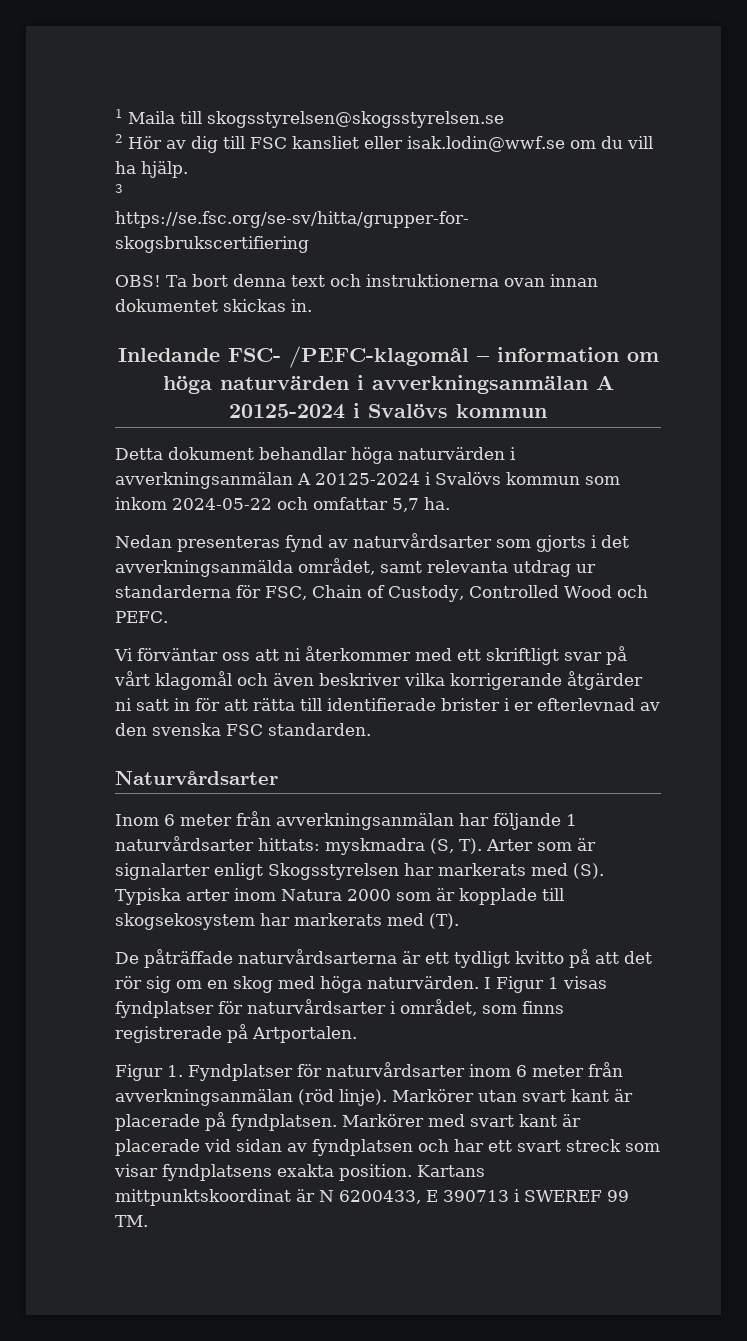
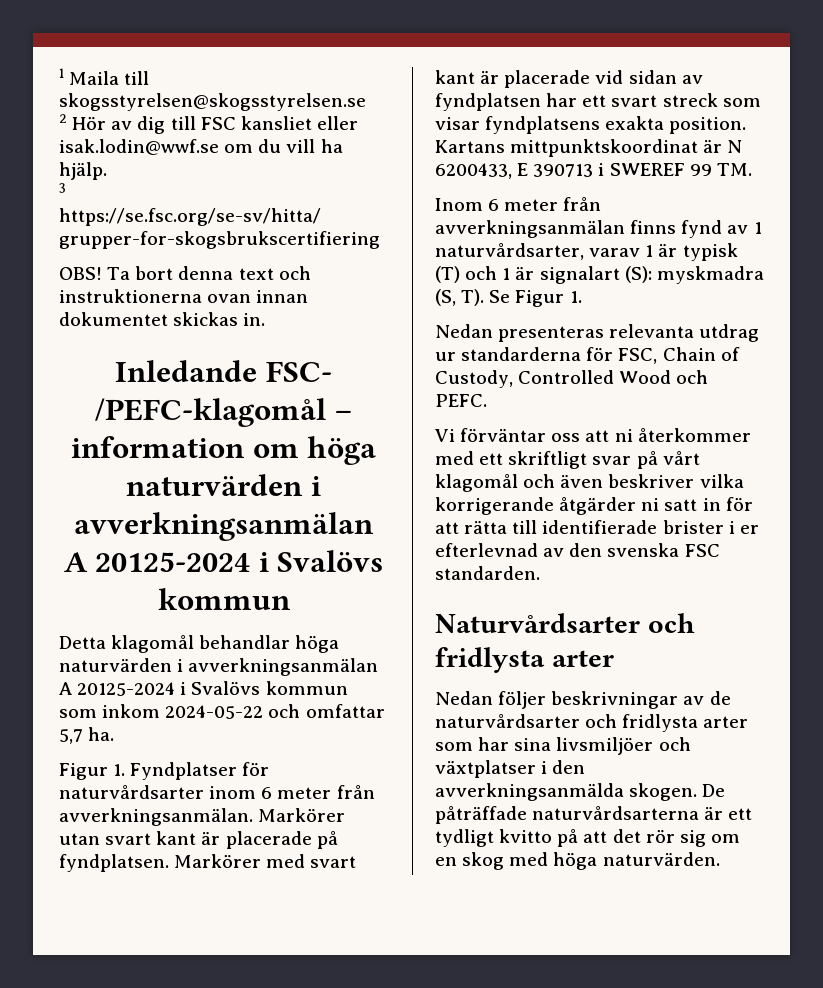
[168,447,254,460] dokument -> [111,635,195,653] klagomål
[115,533,629,552] [115,558,422,577] Nedan presenteras fynd av naturvårdsarter som gjorts i det avverkningsanmälda området, samt -> [59,762,270,780] [59,785,375,799] [59,808,346,826] [59,831,338,849] [59,854,357,872] [435,70,703,88] [435,93,761,111] [435,116,747,134] [435,139,743,157] [435,163,752,179] [435,197,602,211] [435,220,762,238] [435,243,738,261] [435,266,764,284] [435,289,582,307] [435,324,605,342] Figur 1. Fyndplatser för naturvårdsarter inom 6 meter från avverkningsanmälan. Markörer utan svart kant är placerade på fyndplatsen. Markörer med svart kant är placerade vid sidan av fyndplatsen har ett svart streck som visar fyndplatsens exakta position. Kartans mittpunktskoordinat är N 6200433, E 390713 i SWEREF 99 TM. // Inom 6 meter från avverkningsanmälan finns fynd av 1 naturvårdsarter, varav 1 är typisk (T) och 1 är signalart (S): myskmadra (S, T). Se Figur 1. // Nedan presenteras
[115,811,577,830] [115,836,596,855] [115,863,604,880] [115,888,564,905] [115,913,459,930] // Inom 6 meter från avverkningsanmälan har följande 1 naturvårdsarter hittats: myskmadra (S, T). Arter som är signalarter enligt Skogsstyrelsen har markerats med (S). Typiska arter inom Natura 2000 som är kopplade till skogsekosystem har markerats med (T). // -> [647,613,695,633] [435,647,614,673] [435,691,731,709] [435,714,749,732] [435,737,691,755] [435,760,586,778] [435,783,698,801] och fridlysta arter // Nedan följer beskrivningar av de naturvårdsarter och fridlysta arter som har sina livsmiljöer och växtplatser i den avverkningsanmälda skogen.
[484,976,607,993] [115,999,564,1018] [115,1024,357,1043] [115,1062,623,1081] [115,1089,633,1106] [115,1112,581,1131] [115,1139,660,1156] [114,1164,485,1181] [115,1189,629,1206] [115,1215,148,1227] I Figur 1 visas fyndplatser för naturvårdsarter i området, som finns registrerade på Artportalen. // Figur 1. Fyndplatser för naturvårdsarter inom 6 meter från avverkningsanmälan (röd linje). Markörer utan svart kant är placerade på fyndplatsen. Markörer med svart kant är placerade vid sidan av fyndplatsen och har ett svart streck som visar fyndplatsens exakta position. Kartans mittpunktskoordinat är N 6200433, E 390713 i SWEREF 99 TM. -> (720, 859) none

